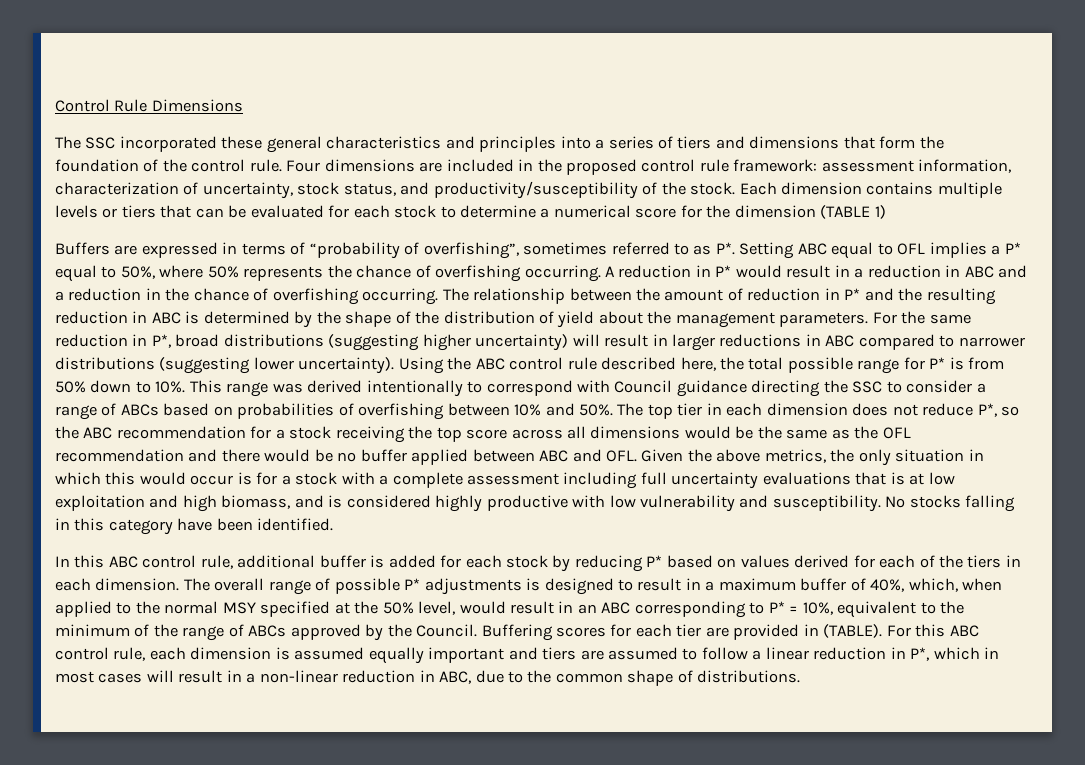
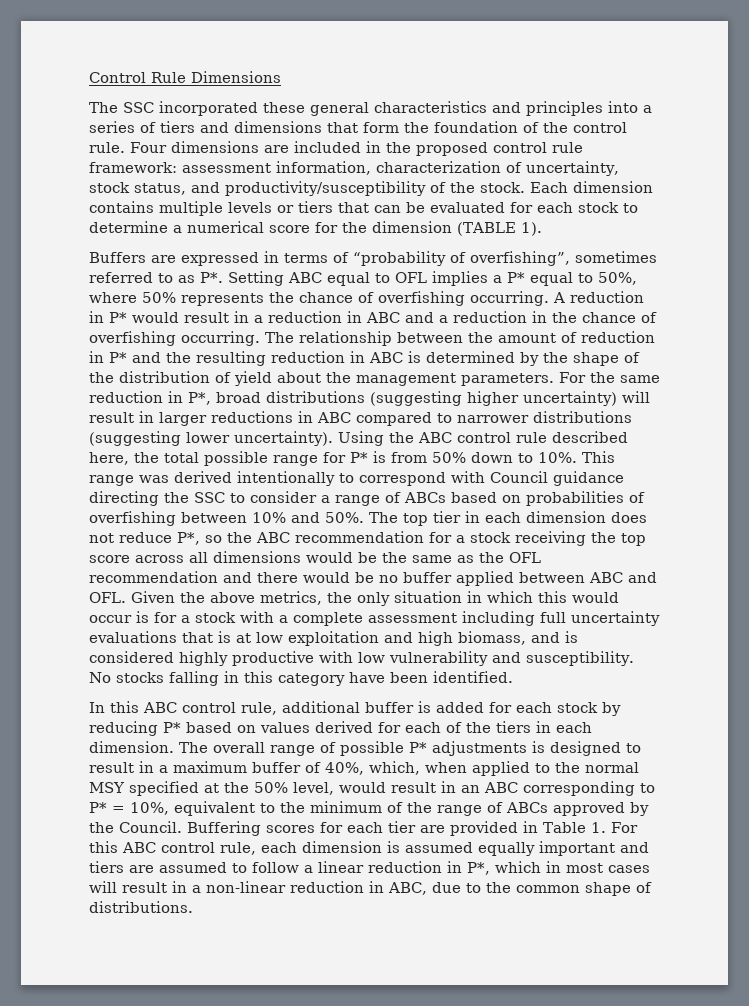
[874,205,886,219] 1) -> [521,222,542,236] 1).
[823,624,883,638] (TABLE). -> [543,822,606,833] Table 1.

